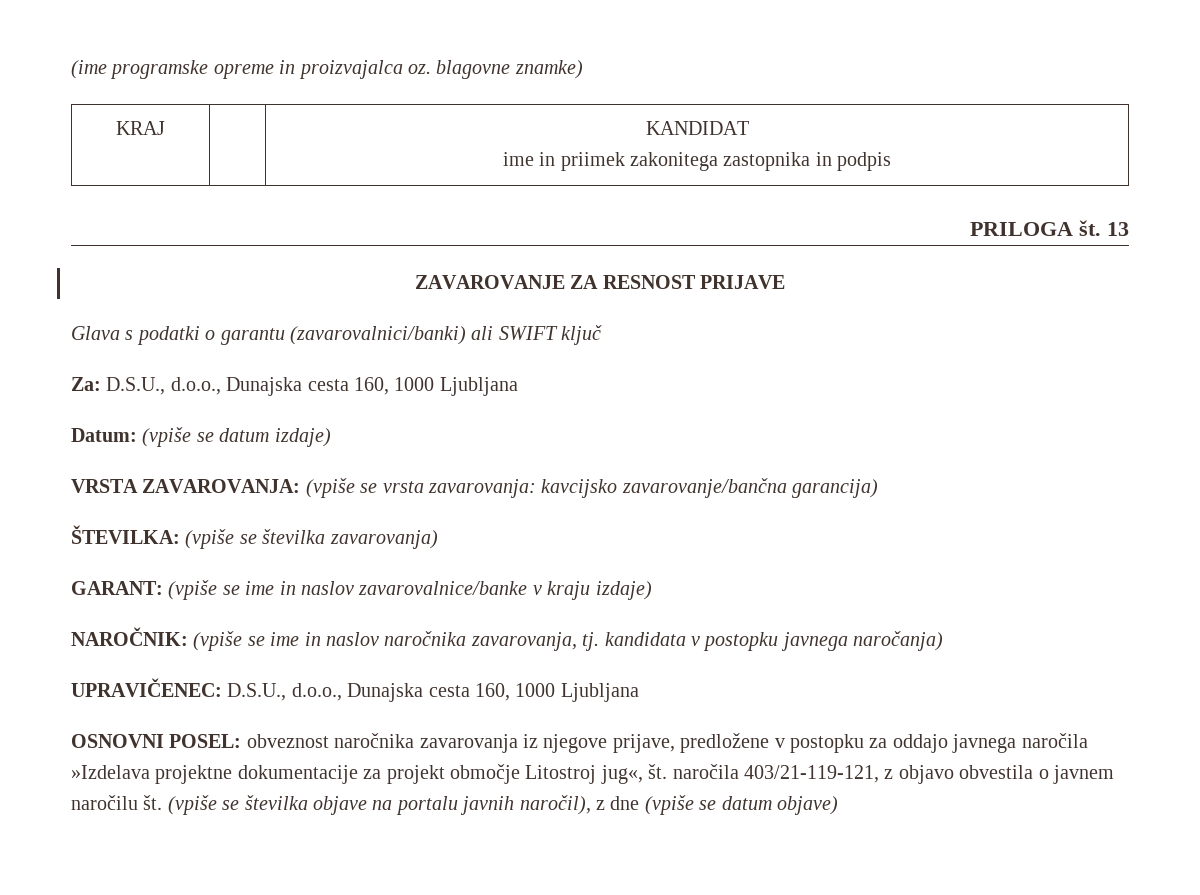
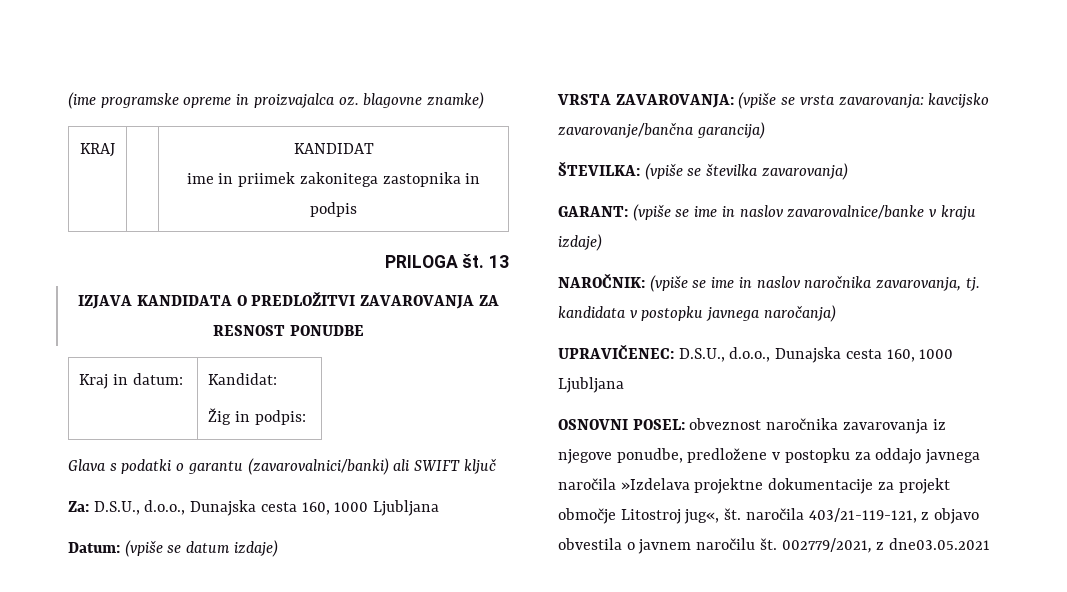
[414,275,786,289] ZAVAROVANJE ZA RESNOST PRIJAVE -> [78,292,499,309] [213,325,364,336] [79,373,183,389] [208,373,278,385] [208,408,306,425] IZJAVA KANDIDATA O PREDLOŽITVI ZAVAROVANJA ZA RESNOST PONUDBE // Kraj in datum: | Kandidat: // Žig in podpis:
[612,734,675,753] prijave, -> [616,448,683,463] ponudbe,
[167,795,838,815] (vpiše se številka objave na portalu javnih naročil), z dne (vpiše se datum objave) -> [781,538,991,553] 002779/2021, z dne03.05.2021

